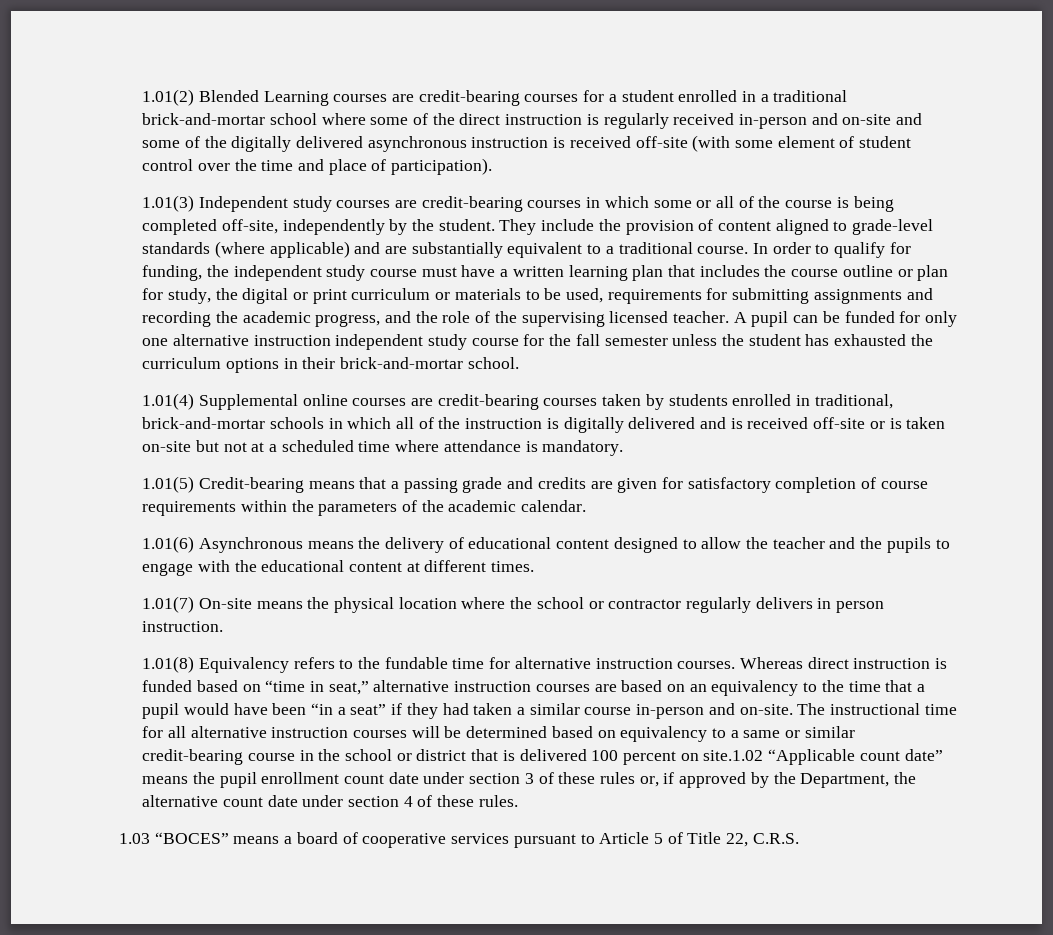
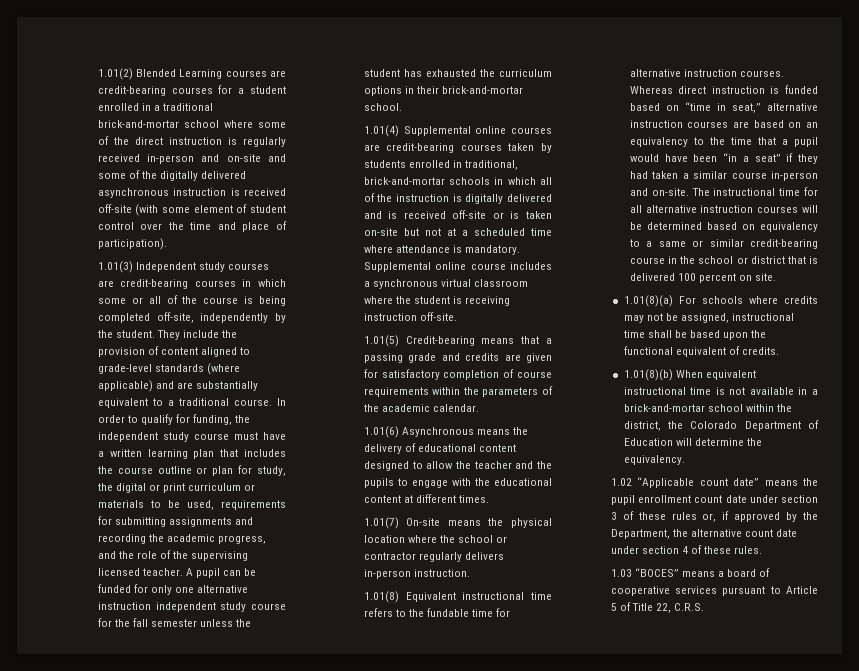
(624, 448) none -> [363,262,552,272] [363,279,529,289] [363,296,511,306] [363,312,457,321] Supplemental online course includes a synchronous virtual classroom where the student is receiving instruction off-site.
[817,598,885,613] in person -> [363,569,411,579] in-person
[198,657,289,673] Equivalency -> [405,592,552,602] Equivalent instructional time
[703,750,764,761] site.1.02 -> [755,273,777,281] [623,295,818,307] [623,313,794,323] [623,330,767,340] [623,346,779,357] [623,369,756,381] [623,387,818,395] [623,404,792,412] [623,420,819,431] [623,438,762,446] [623,455,685,465] [610,478,632,486] site. // 1.01(8)(a) For schools where credits may not be assigned, instructional time shall be based upon the functional equivalent of credits. // 1.01(8)(b) When equivalent instructional time is not available in a brick-and-mortar school within the district, the Colorado Department of Education will determine the equivalency. // 1.02

